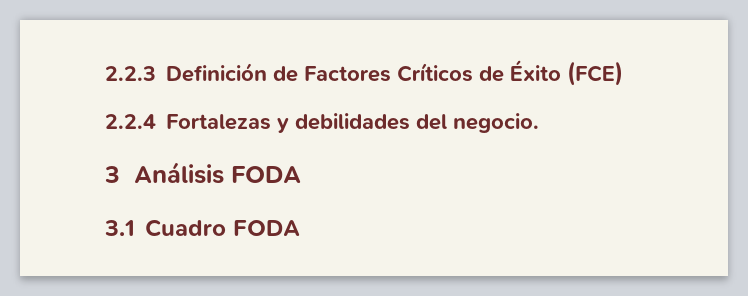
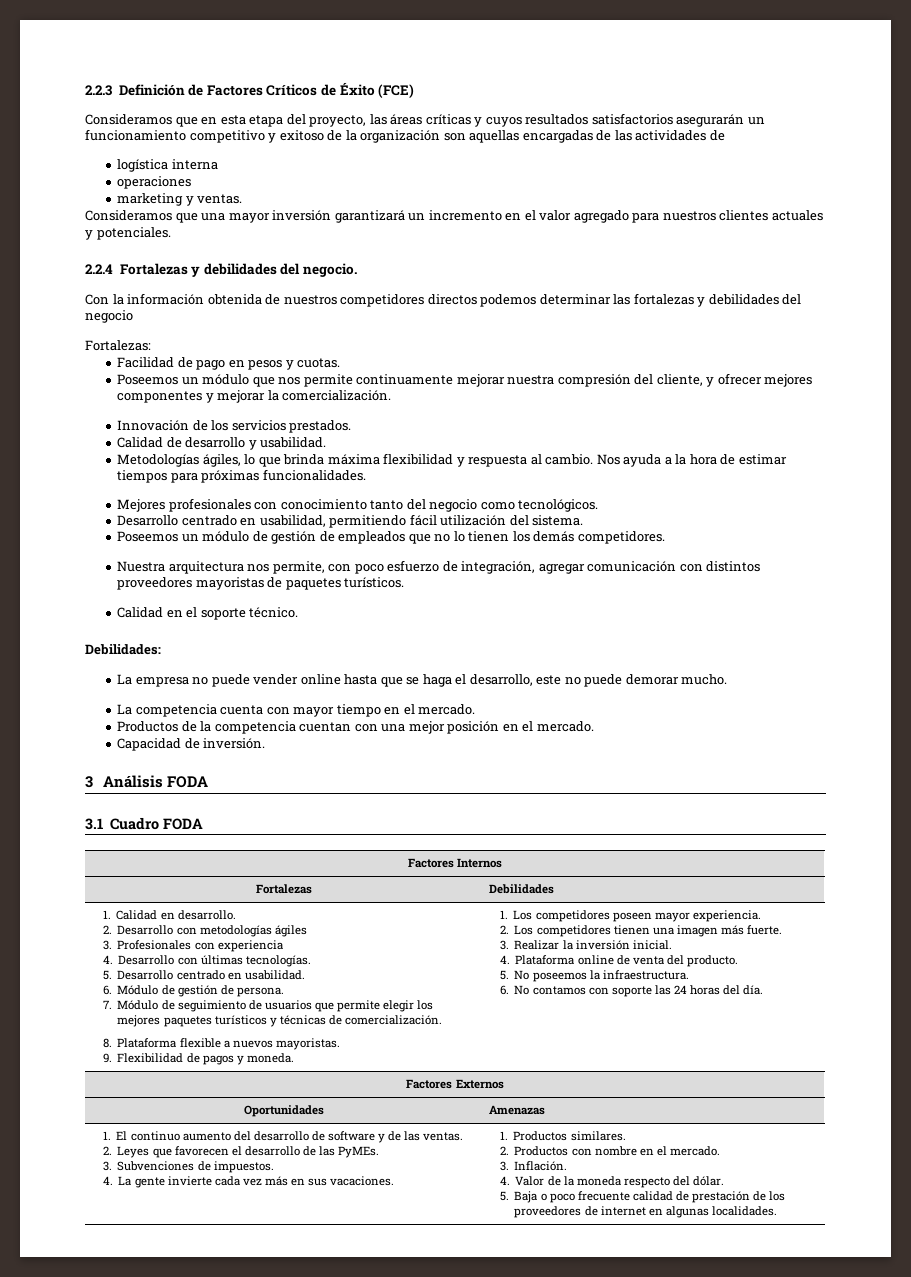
(623, 73) none -> [85,113,765,127] [85,129,725,143] [117,159,218,172] [117,176,192,189] [117,193,243,206] [85,210,823,223] [85,227,171,240] // Consideramos que en esta etapa del proyecto, las áreas críticas y cuyos resultados satisfactorios asegurarán un funcionamiento competitivo y exitoso de la organización son aquellas encargadas de las actividades de // logística interna // operaciones // marketing y ventas. // Consideramos que una mayor inversión garantizará un incremento en el valor agregado para nuestros clientes actuales y potenciales.
(539, 123) none -> [85,293,802,307] [85,310,133,323] [85,340,151,351] [117,357,341,370] [117,373,813,387] [117,390,392,403] [117,420,352,433] [117,437,327,450] [117,453,787,467] [117,469,366,483] [117,498,599,512] [117,514,584,528] [117,531,665,544] [117,560,761,574] [117,577,405,590] [117,607,299,620] [85,644,161,655] [117,674,728,687] [117,704,476,717] [117,721,594,734] [117,738,266,751] // Con la información obtenida de nuestros competidores directos podemos determinar las fortalezas y debilidades del negocio // Fortalezas: // Facilidad de pago en pesos y cuotas. // Poseemos un módulo que nos permite continuamente mejorar nuestra compresión del cliente, y ofrecer mejores componentes y mejorar la comercialización. // Innovación de los servicios prestados. // Calidad de desarrollo y usabilidad. // Metodologías ágiles, lo que brinda máxima flexibilidad y respuesta al cambio. Nos ayuda a la hora de estimar tiempos para próximas funcionalidades. // Mejores profesionales con conocimiento tanto del negocio como tecnológicos. // Desarrollo centrado en usabilidad, permitiendo fácil utilización del sistema. // Poseemos un módulo de gestión de empleados que no lo tienen los demás competidores. // Nuestra arquitectura nos permite, con poco esfuerzo de integración, agregar comunicación con distintos proveedores mayoristas de paquetes turísticos. // Calidad en el soporte técnico. // Debilidades: // La empresa no puede vender online hasta que se haga el desarrollo, este no puede demorar mucho. // La competencia cuenta con mayor tiempo en el mercado. // Productos de la competencia cuentan con una mejor posición en el mercado. // Capacidad de inversión.
(300, 228) none -> [407,858,503,868] [256,884,312,894] [488,884,554,894] [102,910,236,920] [102,925,307,937] [102,940,283,952] [102,955,311,967] [102,970,305,980] [102,985,284,997] [102,1000,434,1012] [117,1015,443,1027] [102,1038,340,1050] [102,1053,294,1065] [499,910,761,922] [499,925,783,937] [499,940,672,950] [499,955,738,967] [499,970,689,982] [499,985,764,997] [406,1079,504,1089] [244,1105,324,1117] [488,1105,545,1115] [102,1131,464,1143] [102,1146,380,1158] [102,1161,274,1173] [102,1176,395,1188] [499,1131,626,1141] [499,1146,720,1156] [499,1161,568,1171] [499,1176,725,1188] [499,1191,786,1203] [514,1206,777,1218] // Factores Internos // Fortalezas | Debilidades // 1. Calidad en desarrollo. // 2. Desarrollo con metodologías ágiles // 3. Profesionales con experiencia // 4. Desarrollo con últimas tecnologías. // 5. Desarrollo centrado en usabilidad. // 6. Módulo de gestión de persona. // 7. Módulo de seguimiento de usuarios que permite elegir los mejores paquetes turísticos y técnicas de comercialización. // 8. Plataforma flexible a nuevos mayoristas. // 9. Flexibilidad de pagos y moneda. | 1. Los competidores poseen mayor experiencia. // 2. Los competidores tienen una imagen más fuerte. // 3. Realizar la inversión inicial. // 4. Plataforma online de venta del producto. // 5. No poseemos la infraestructura. // 6. No contamos con soporte las 24 horas del día. // Factores Externos // Oportunidades | Amenazas // 1. El continuo aumento del desarrollo de software y de las ventas. // 2. Leyes que favorecen el desarrollo de las PyMEs. // 3. Subvenciones de impuestos. // 4. La gente invierte cada vez más en sus vacaciones. | 1. Productos similares. // 2. Productos con nombre en el mercado. // 3. Inflación. // 4. Valor de la moneda respecto del dólar. // 5. Baja o poco frecuente calidad de prestación de los proveedores de internet en algunas localidades.

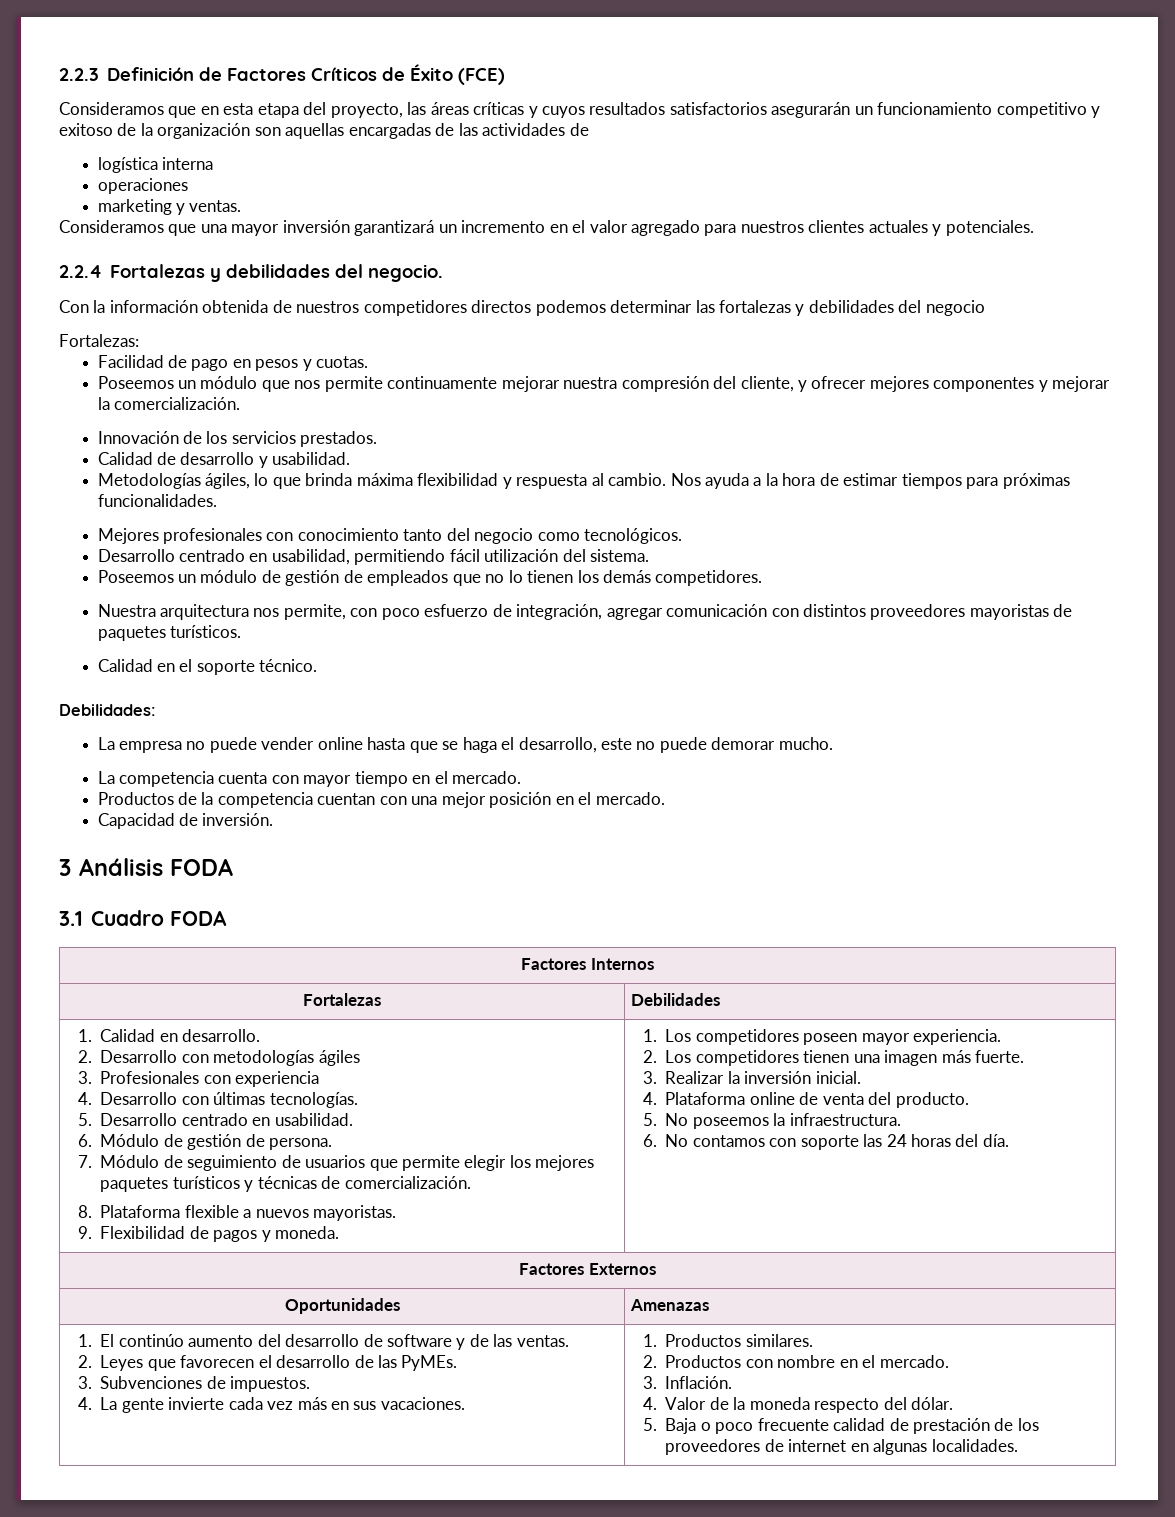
[130,1131,180,1141] continuo -> [118,1334,184,1347] continúo

